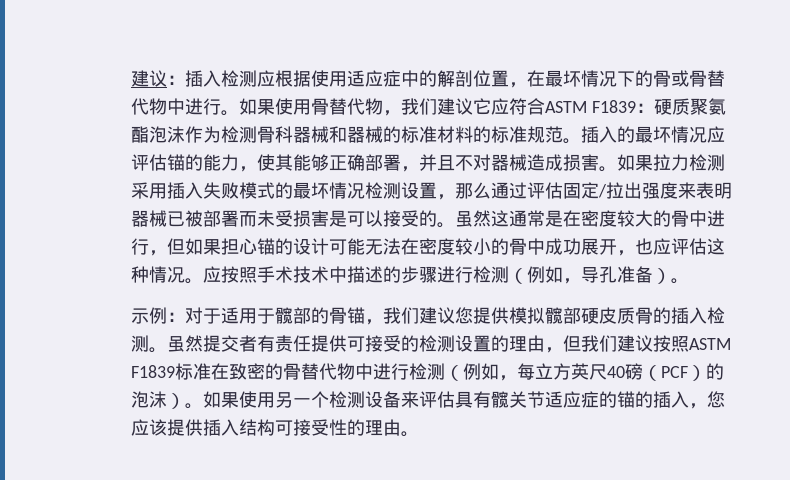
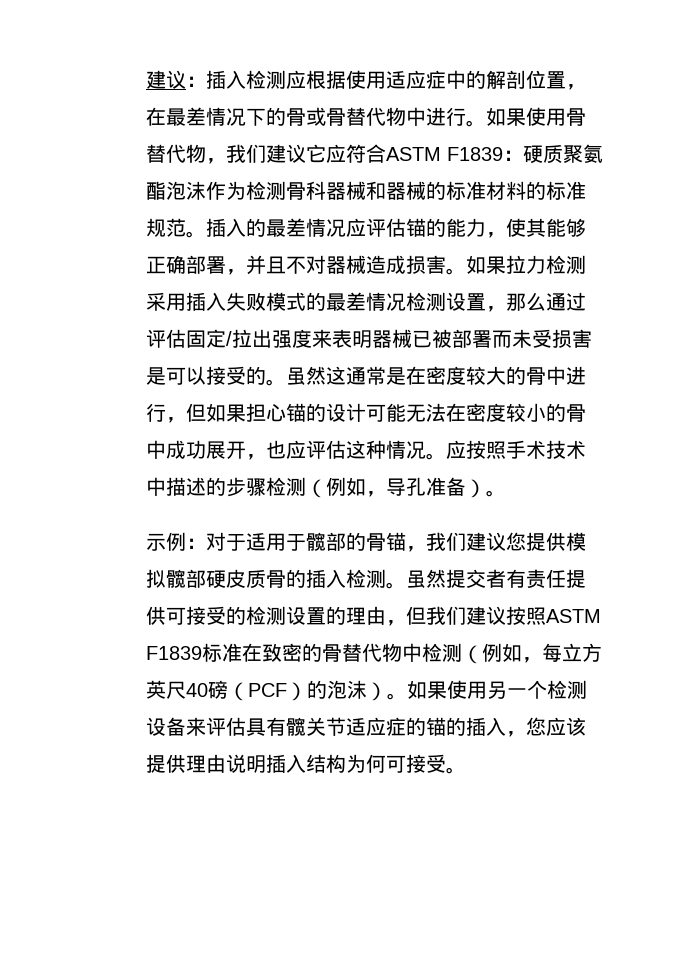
[562,70,581,87] 坏 -> [185,107,206,126] 差
[652,126,671,143] 坏 -> [285,218,306,237] 差
[310,182,329,199] 坏 -> [345,292,366,311] 差
[436,266,473,283] 进行 -> (266, 487) none
[372,363,409,380] 进行 -> (422, 652) none
[202,419,401,436] 插入结构可接受性的理由 -> [185,754,446,773] 理由说明插入结构为何可接受

